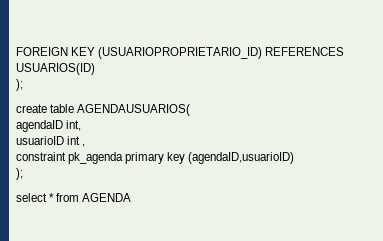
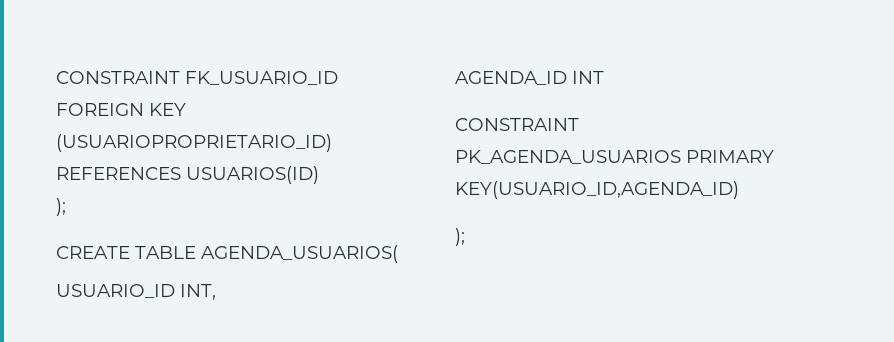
(16, 51) none -> [56,71,338,85] CONSTRAINT FK_USUARIO_ID
[16,104,191,116] [16,120,82,132] [16,136,86,147] [16,152,295,164] [16,168,23,180] [16,193,132,202] create table AGENDAUSUARIOS( // agendaID int, // usuarioID int , // constraint pk_agenda primary key (agendaID,usuarioID) // ); // select * from AGENDA -> [56,245,398,263] [56,284,216,300] [455,71,604,85] [455,118,579,131] [455,150,774,164] [455,181,739,199] [455,228,465,246] CREATE TABLE AGENDA_USUARIOS( // USUARIO_ID INT, // AGENDA_ID INT // CONSTRAINT PK_AGENDA_USUARIOS PRIMARY KEY(USUARIO_ID,AGENDA_ID) // );

